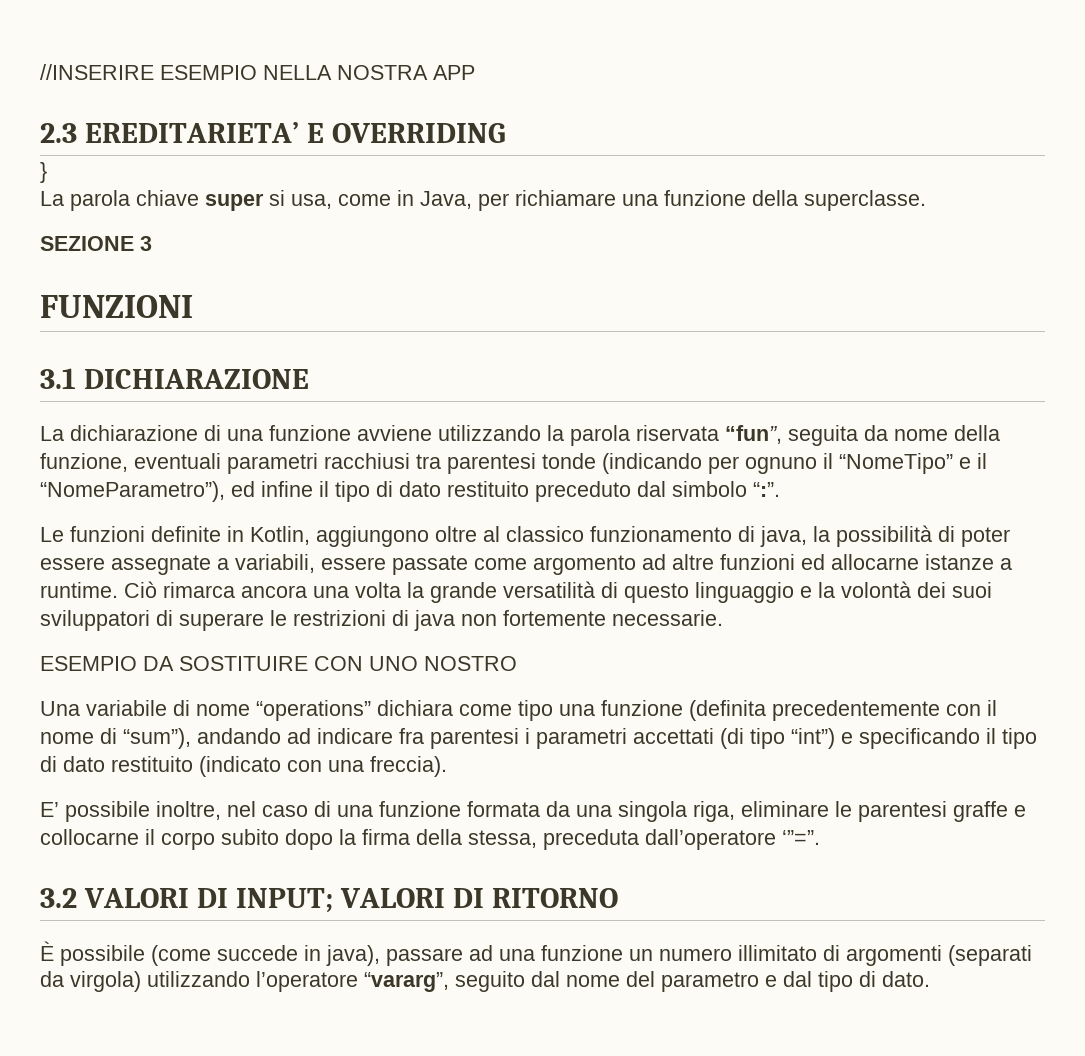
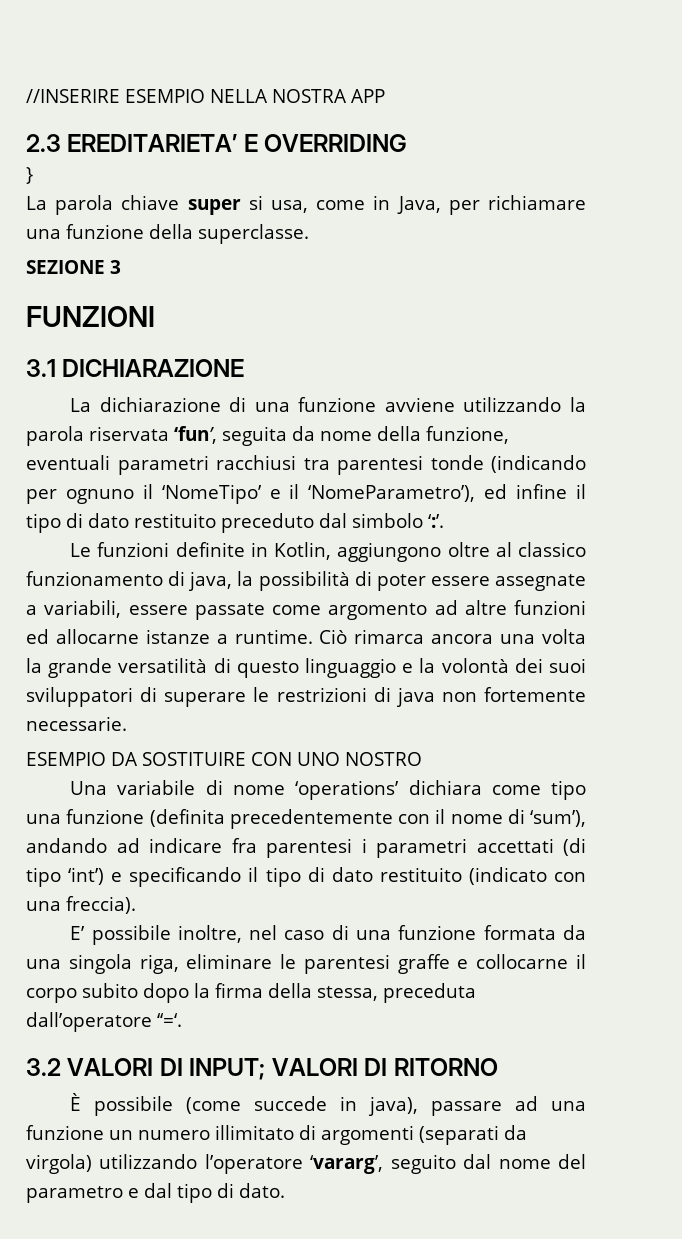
[725,425,782,444] “fun”, -> [174,426,217,444] ‘fun’,
[839,453,953,474] “NomeTipo” -> [161,484,261,504] ‘NomeTipo’
[40,481,225,502] “NomeParametro”), -> [308,485,476,502] ‘NomeParametro’),
[753,482,780,497] “:”. -> [428,514,444,528] ‘:’.
[256,700,371,721] “operations” -> [295,780,399,800] ‘operations’
[123,728,191,749] “sum”), -> [530,810,586,827] ‘sum’),
[791,728,835,749] “int”) -> [68,867,105,885] ‘int’)
[782,830,820,845] ‘”=”. -> [157,1013,182,1027] ‘‘=‘.
[364,972,449,992] “vararg”, -> [310,1155,384,1174] ‘vararg’,

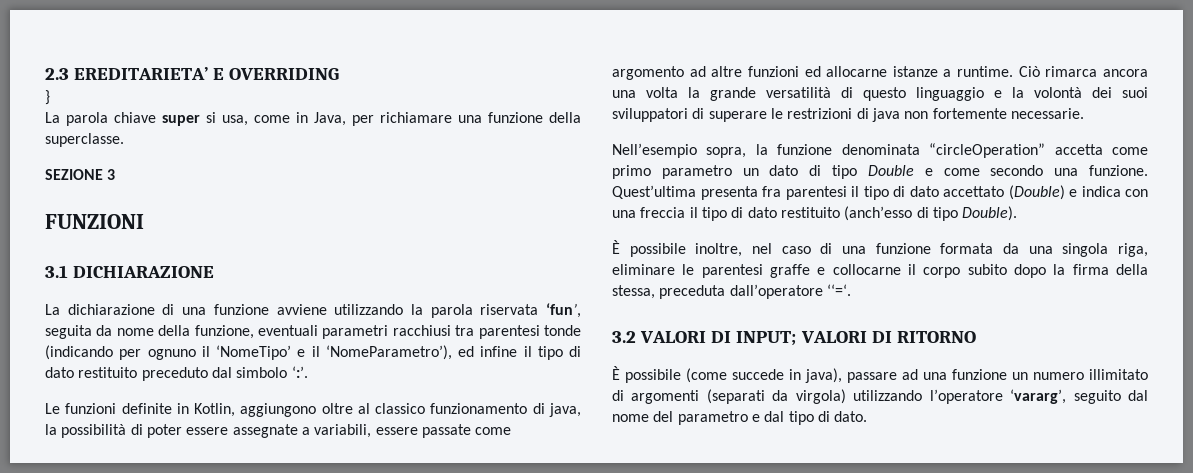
[26,89,385,103] //INSERIRE ESEMPIO NELLA NOSTRA APP // -> (45, 74) none
[26,752,422,766] [70,780,586,800] [26,809,586,829] [26,838,586,858] [26,867,587,887] [26,896,136,914] [70,926,85,940] ESEMPIO DA SOSTITUIRE CON UNO NOSTRO // Una variabile di nome ‘operations’ dichiara come tipo una funzione (definita precedentemente con il nome di ‘sum’), andando ad indicare fra parentesi i parametri accettati (di tipo ‘int’) e specificando il tipo di dato restituito (indicato con una freccia). // E’ -> [612,143,1148,158] [612,165,1148,179] [612,185,1148,200] [612,206,1018,221] [612,240,620,254] Nell’esempio sopra, la funzione denominata “circleOperation” accetta come primo parametro un dato di tipo Double e come secondo una funzione. Quest’ultima presenta fra parentesi il tipo di dato accettato (Double) e indica con una freccia il tipo di dato restituito (anch’esso di tipo Double). // È

